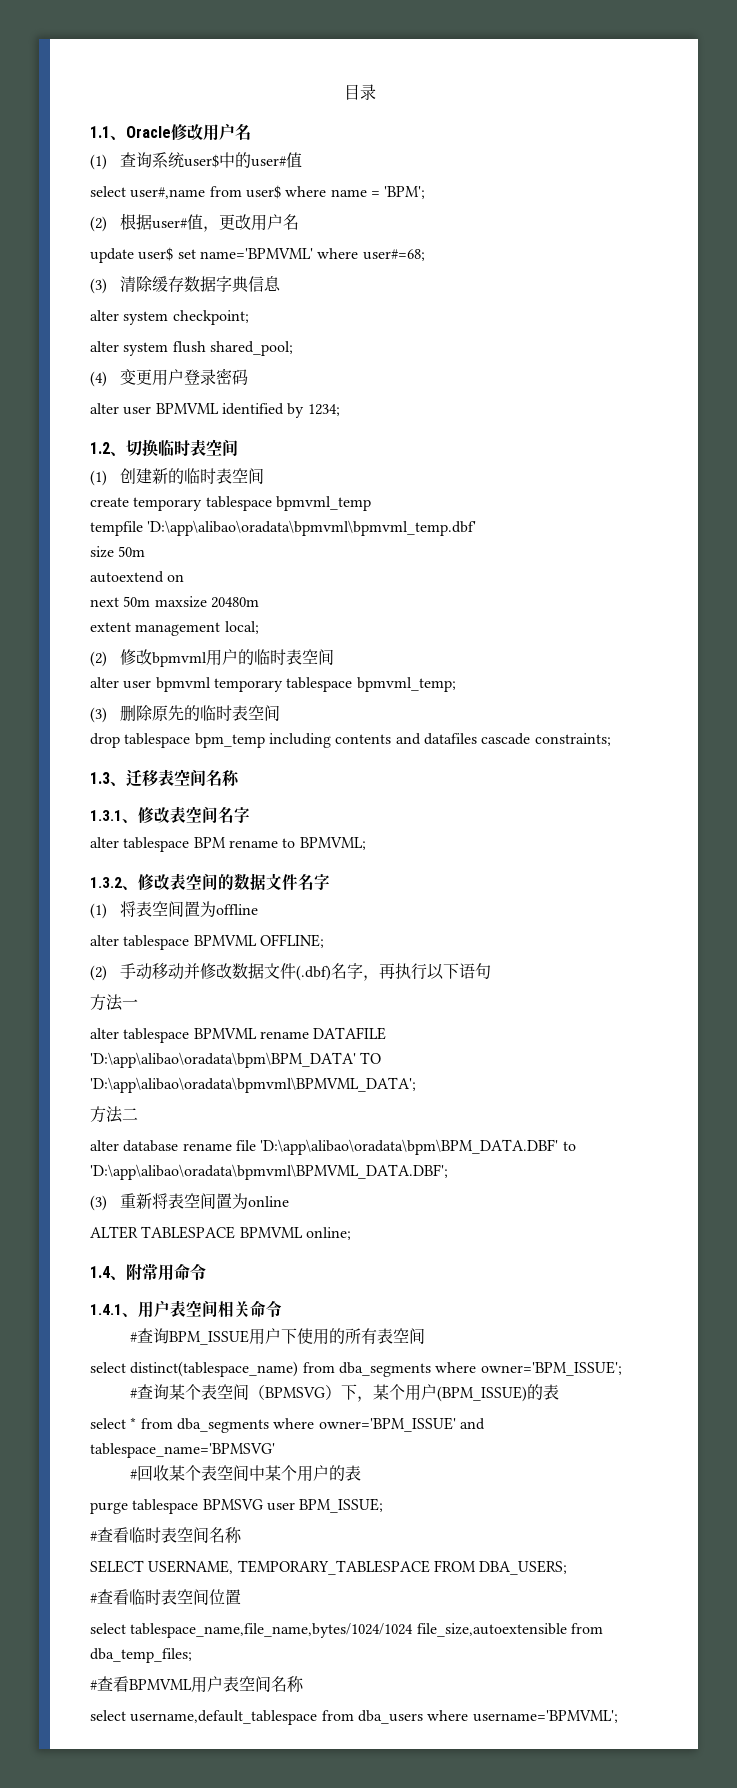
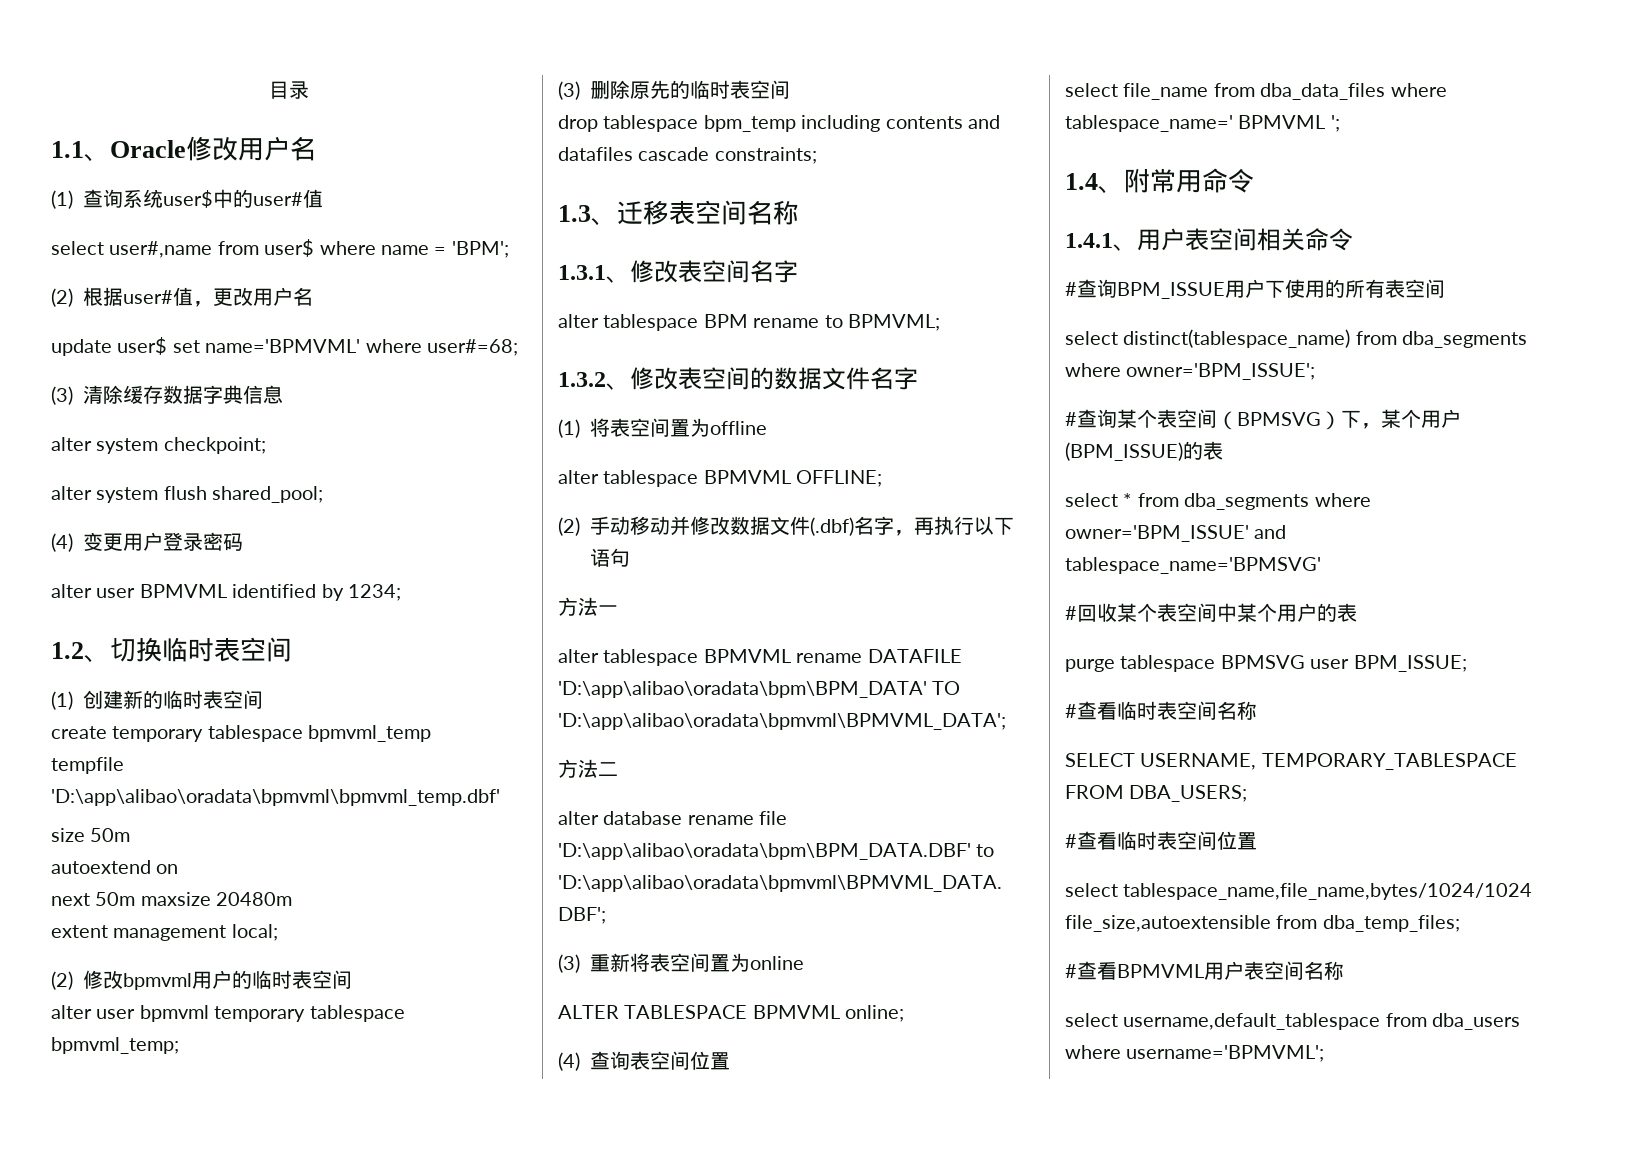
(351, 1233) none -> [558,1051,730,1071] [1065,83,1447,100] [1065,115,1340,132] // (4)查询表空间位置 // select file_name from dba_data_files where tablespace_name=' BPMVML ';

